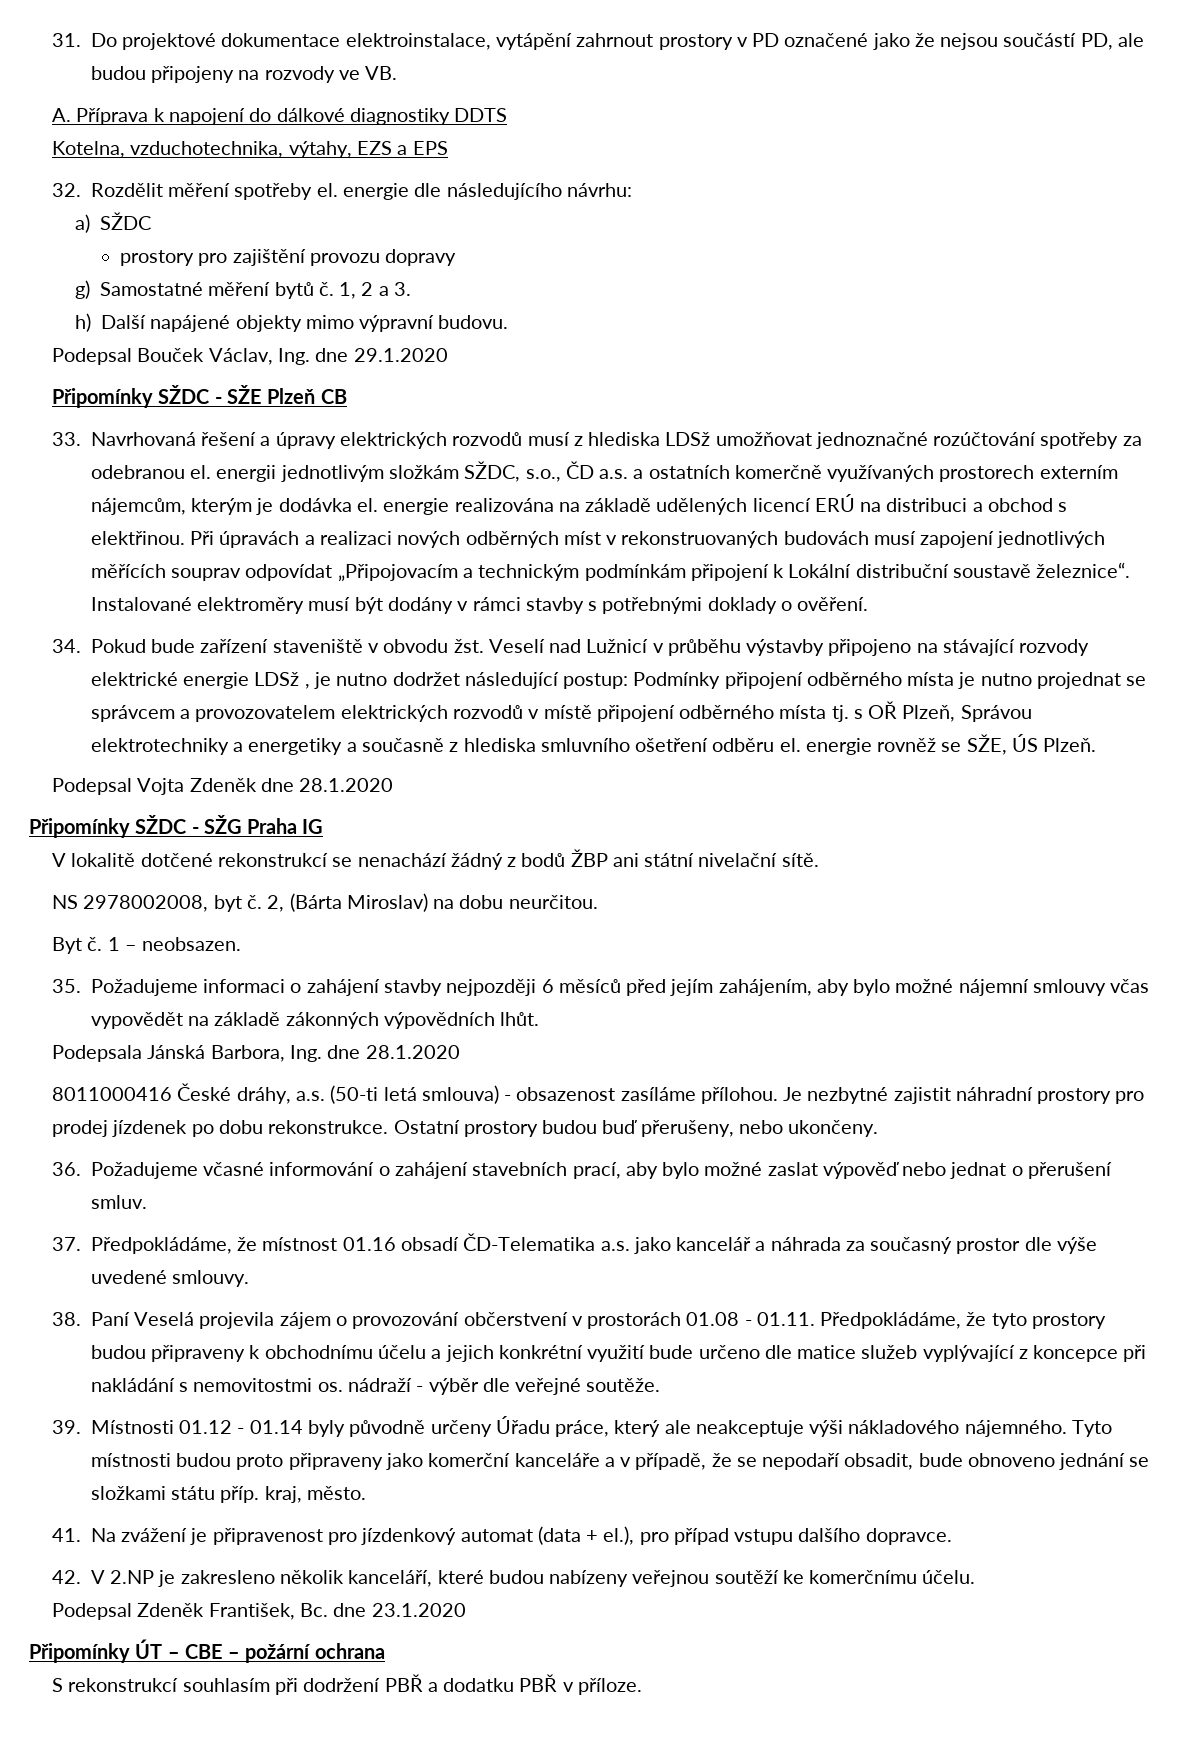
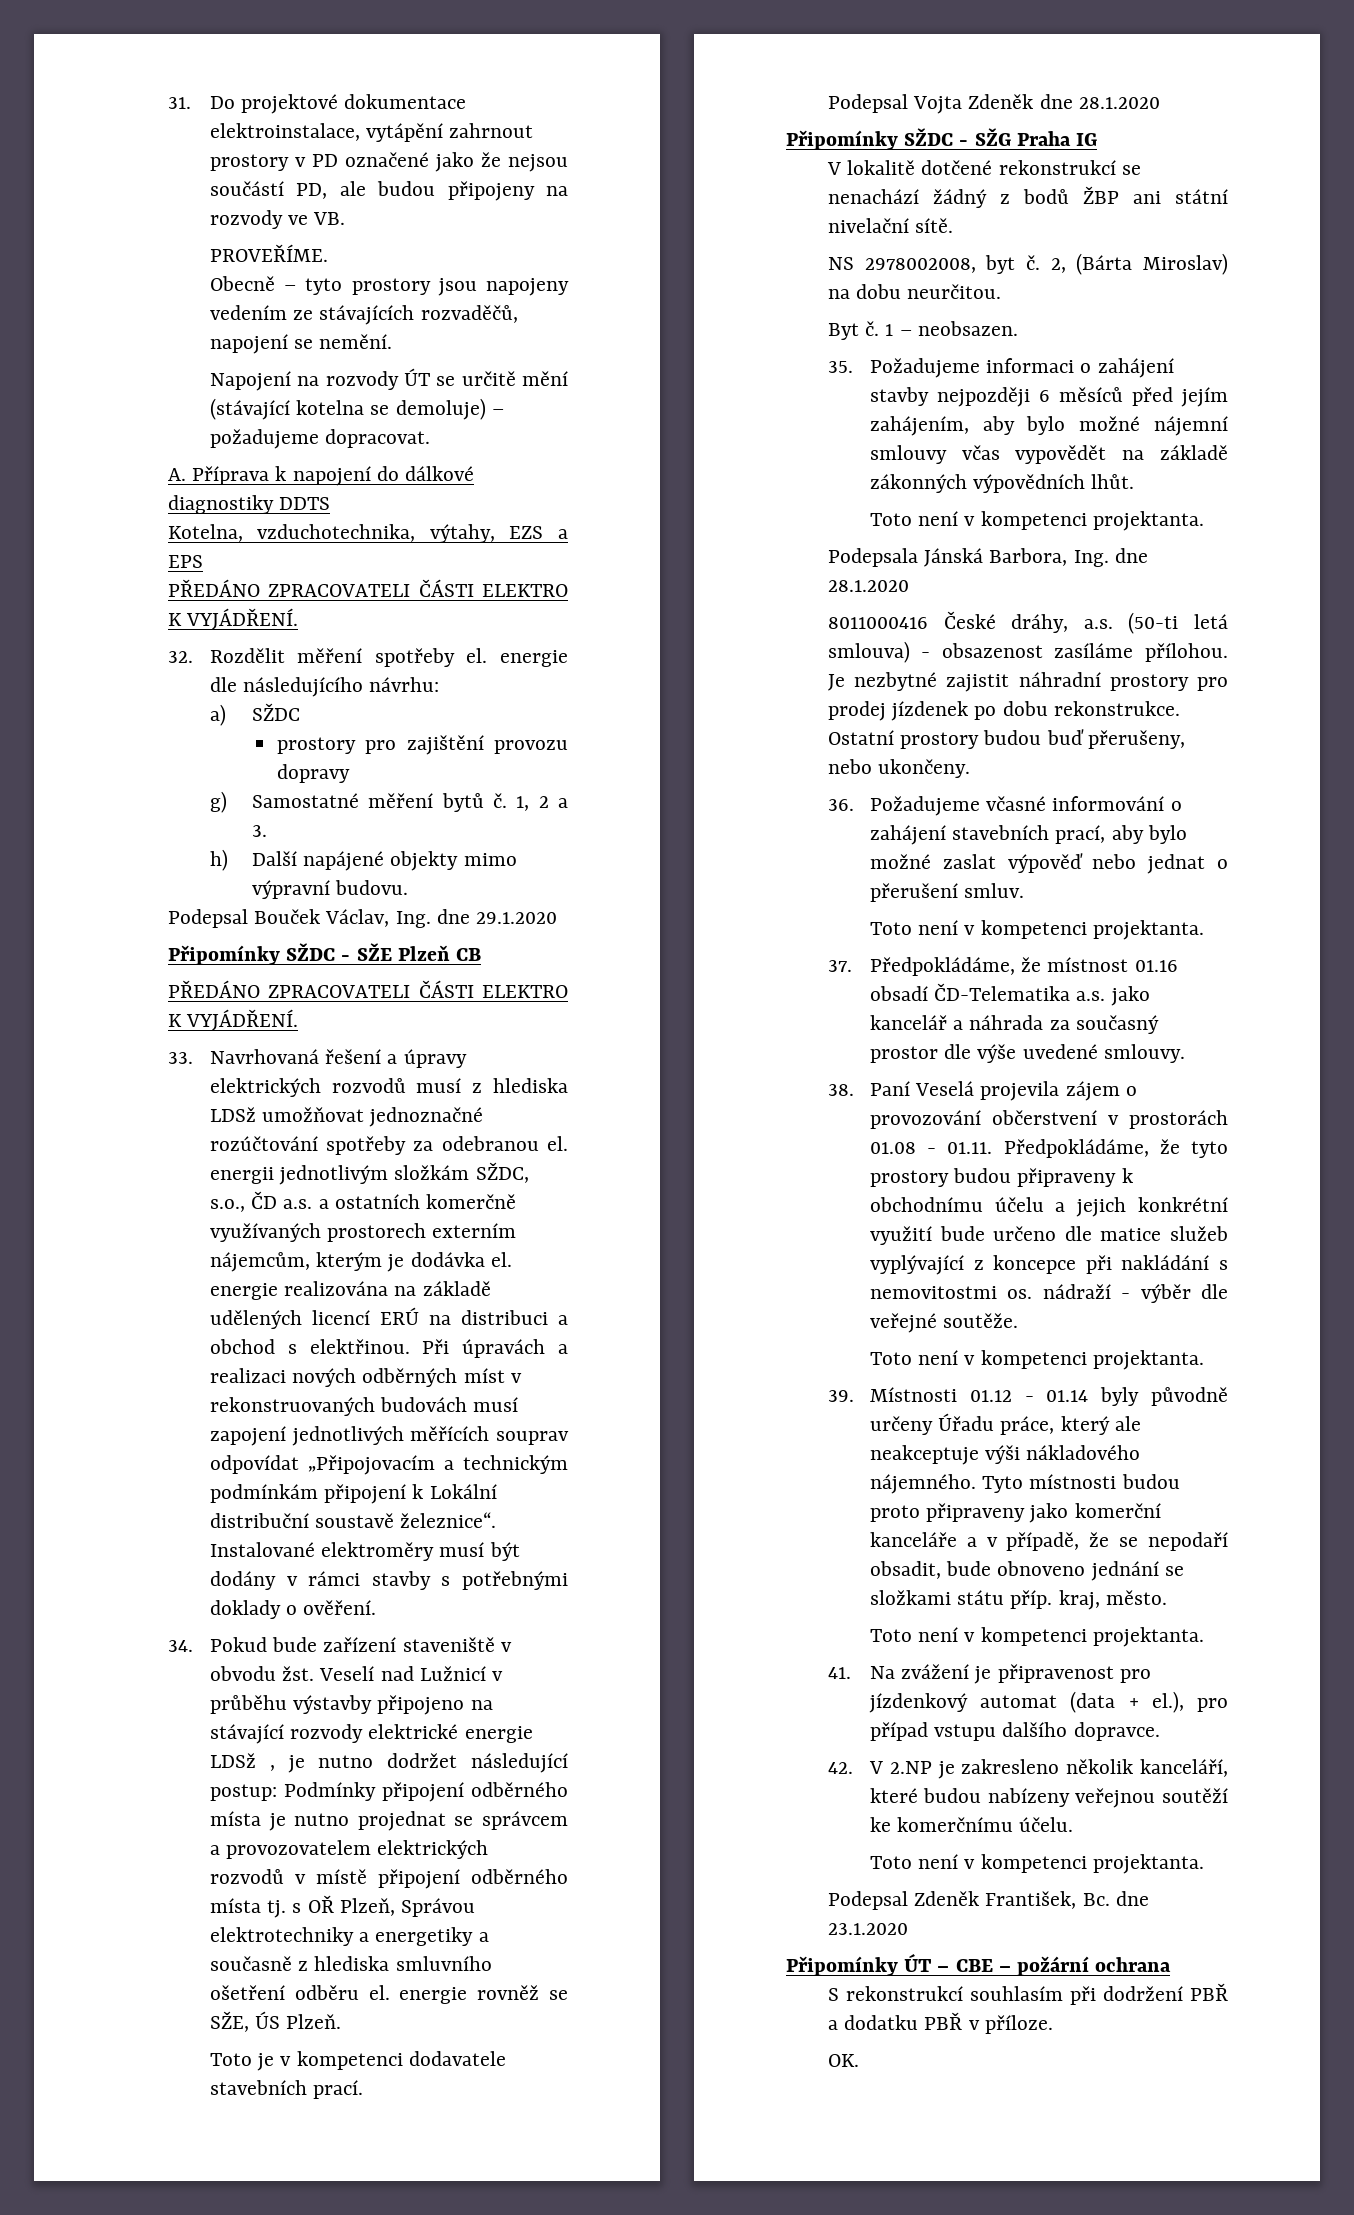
(398, 73) none -> [209,244,328,262] [209,276,569,296] [209,305,518,325] [209,334,393,354] [209,368,568,391] [209,398,504,420] [209,429,431,449] // PROVEŘÍME. // Obecně – tyto prostory jsou napojeny vedením ze stávajících rozvaděčů, napojení se nemění. // Napojení na rozvody ÚT se určitě mění (stávající kotelna se demoluje) – požadujeme dopracovat.
(448, 148) none -> [167,579,568,597] [167,608,299,630] // PŘEDÁNO ZPRACOVATELI ČÁSTI ELEKTRO K VYJÁDŘENÍ.
(347, 396) none -> [167,980,568,998] [167,1009,299,1031] // PŘEDÁNO ZPRACOVATELI ČÁSTI ELEKTRO K VYJÁDŘENÍ.
(1097, 745) none -> [209,2051,506,2071] [209,2080,364,2099] // Toto je v kompetenci dodavatele stavebních prací.
(540, 1019) none -> [869,511,1204,531] // Toto není v kompetenci projektanta.
(147, 1202) none -> [869,920,1204,940] // Toto není v kompetenci projektanta.
(661, 1385) none -> [869,1350,1204,1370] // Toto není v kompetenci projektanta.
(367, 1493) none -> [869,1627,1204,1647] // Toto není v kompetenci projektanta.
(976, 1577) none -> [869,1854,1204,1874] // Toto není v kompetenci projektanta.
(642, 1686) none -> [827,2054,859,2067] // OK.

